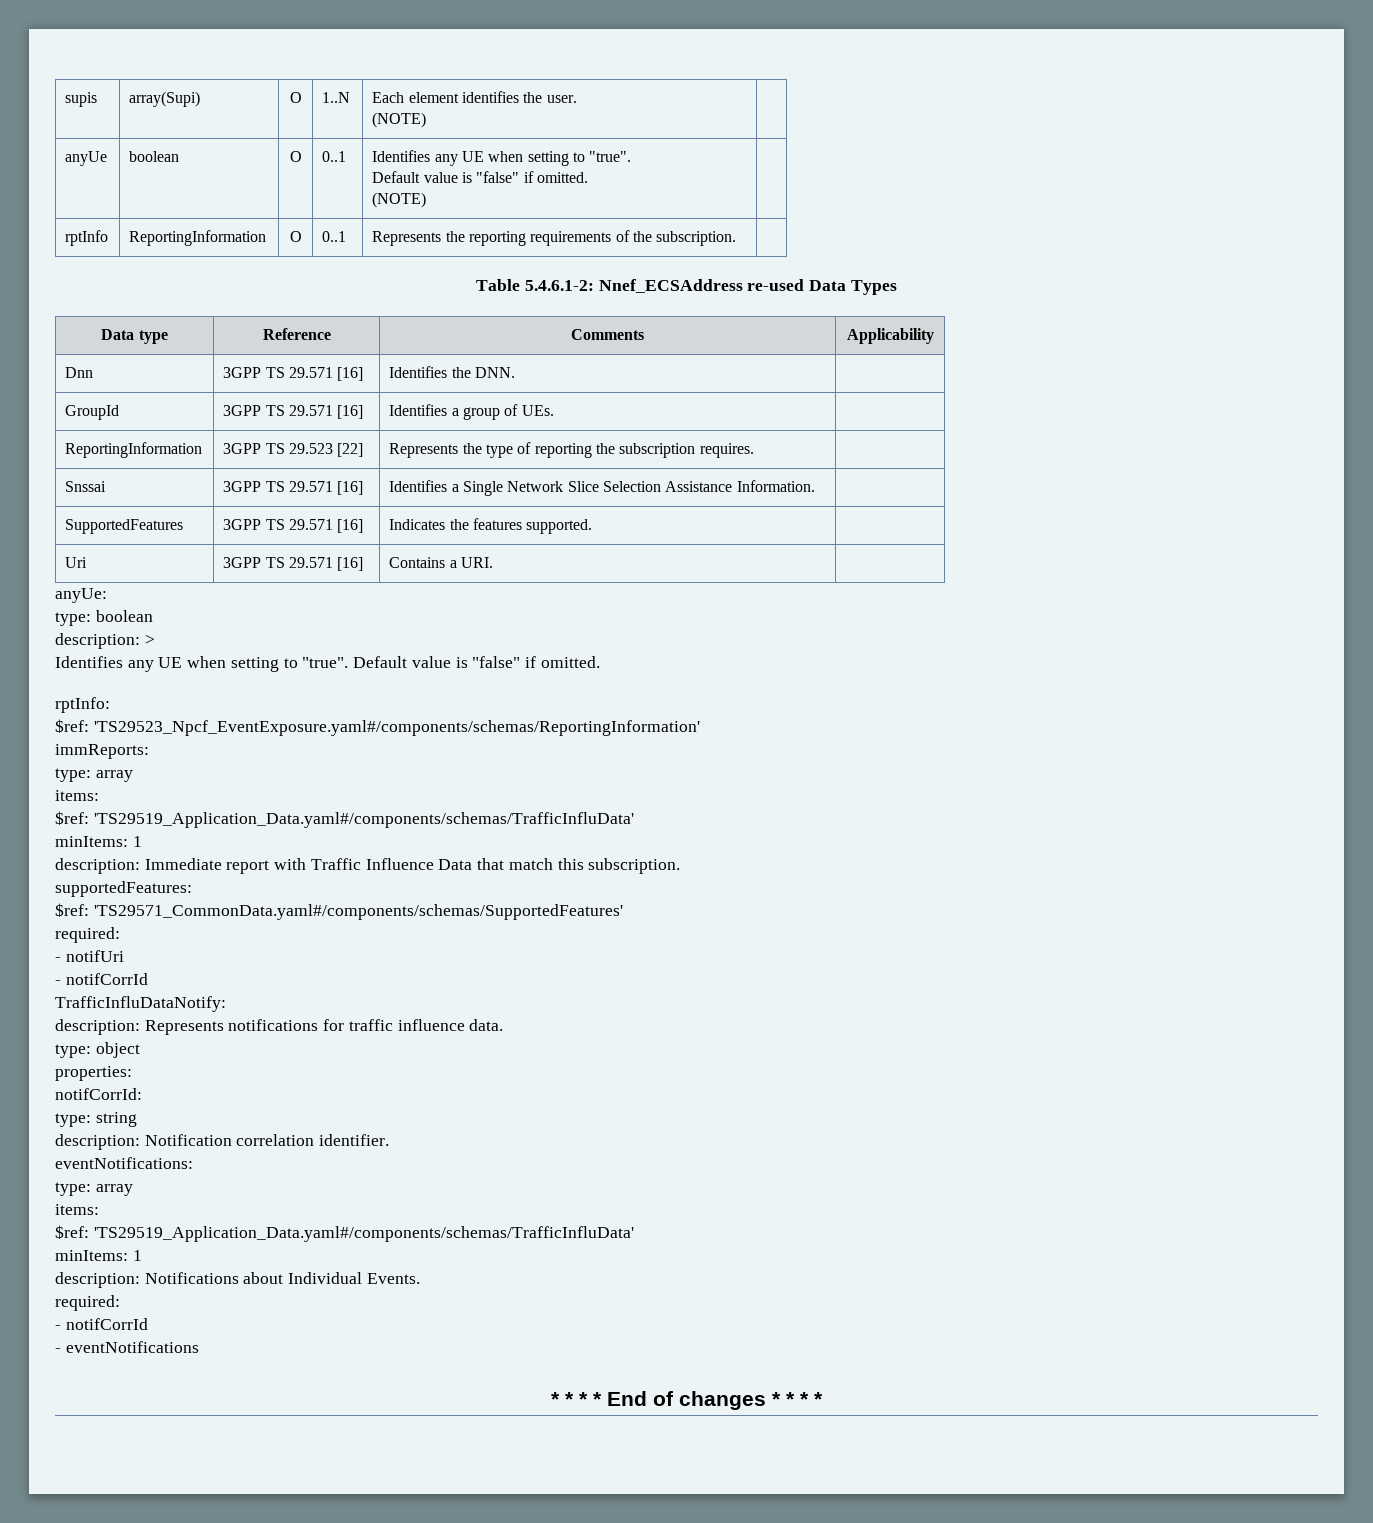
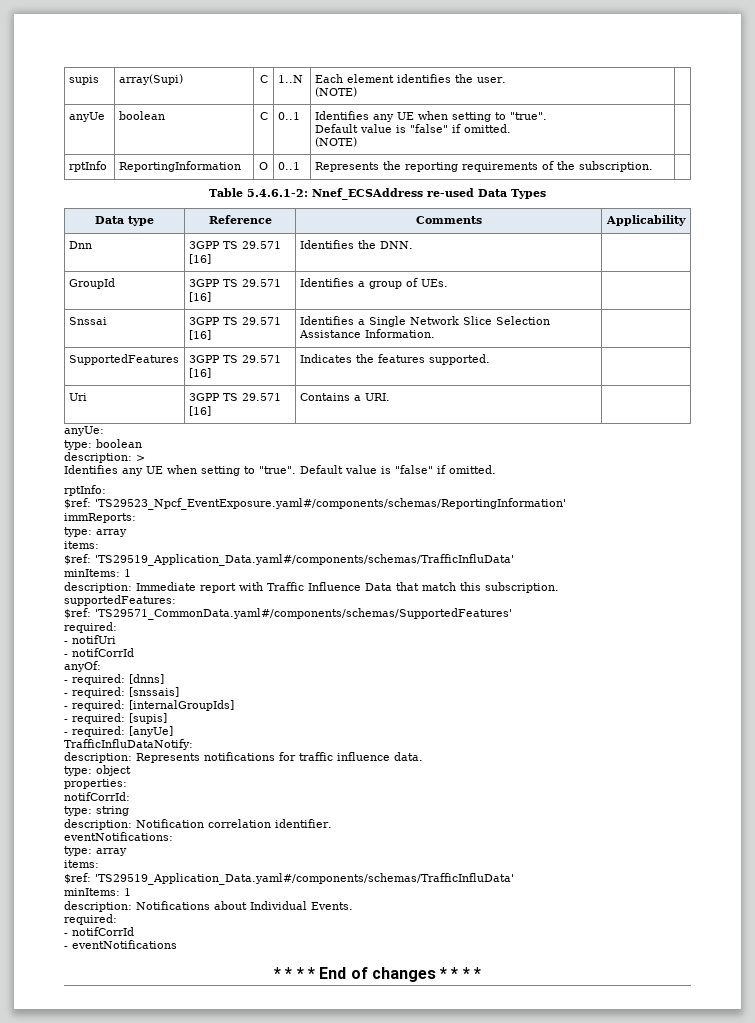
[289,92,302,103] O -> [259,75,268,83] C
[289,151,302,162] O -> [259,112,268,120] C
[65,442,203,458] [223,443,364,457] [389,442,754,458] // ReportingInformation | 3GPP TS 29.523 [22] | Represents the type of reporting the subscription requires. | -> (448, 283) none
(148, 979) none -> [64,661,101,672] [64,674,164,685] [64,687,179,698] [64,700,234,711] [64,713,167,724] [64,726,173,737] // anyOf: // - required: [dnns] // - required: [snssais] // - required: [internalGroupIds] // - required: [supis] // - required: [anyUe]

